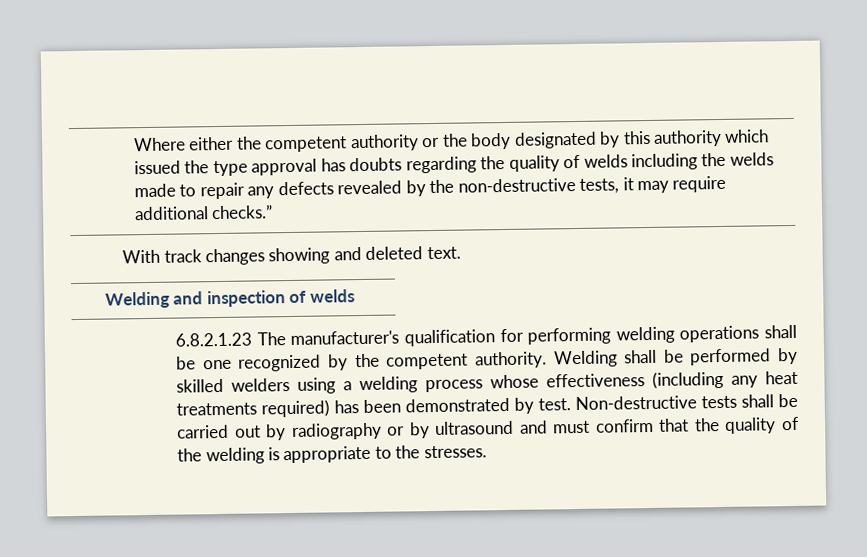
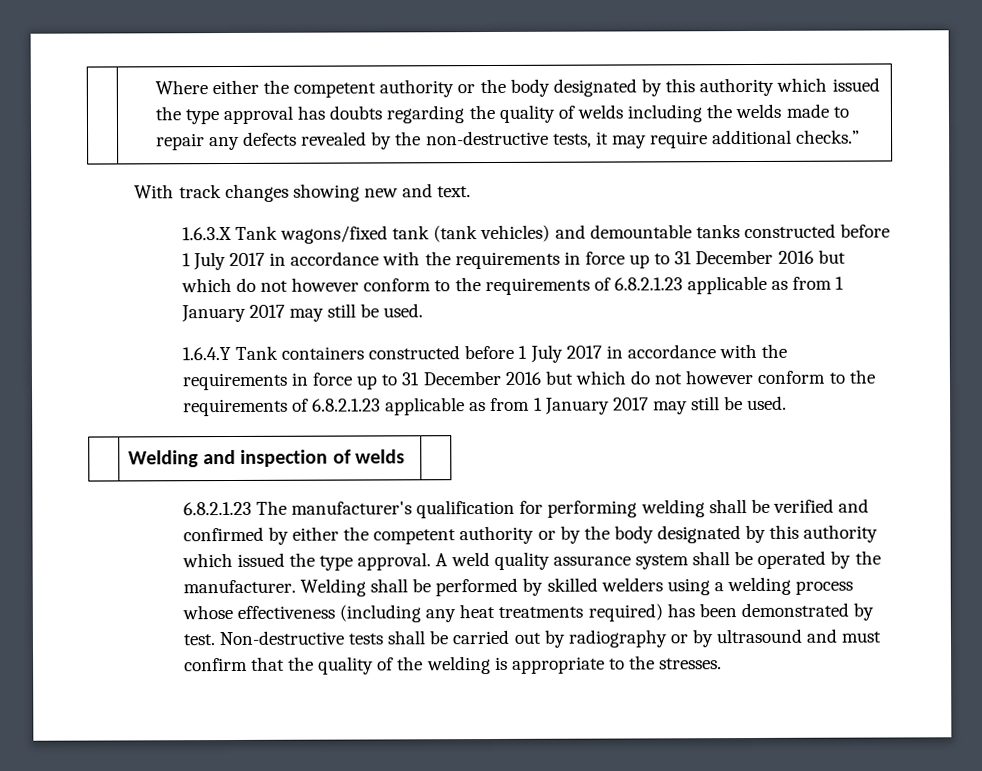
[333,246,424,261] and deleted -> [363,183,434,198] new and
(461, 253) none -> [181,223,891,244] [181,249,846,271] [180,275,845,296] [180,303,424,323] [181,343,788,363] [181,369,875,391] [182,395,788,417] // 1.6.3.X Tank wagons/fixed tank (tank vehicles) and demountable tanks constructed before 1 July 2017 in accordance with the requirements in force up to 31 December 2016 but which do not however conform to the requirements of 6.8.2.1.23 applicable as from 1 January 2017 may still be used. // 1.6.4.Y Tank containers constructed before 1 July 2017 in accordance with the requirements in force up to 31 December 2016 but which do not however conform to the requirements of 6.8.2.1.23 applicable as from 1 January 2017 may still be used.
[679,324,798,343] [176,351,547,372] operations shall be one recognized by the competent authority. -> [708,498,870,514] [182,524,879,545] [181,550,881,571] [182,579,296,594] shall be verified and confirmed by either the competent authority or by the body designated by this authority which issued the type approval. A weld quality assurance system shall be operated by the manufacturer.

